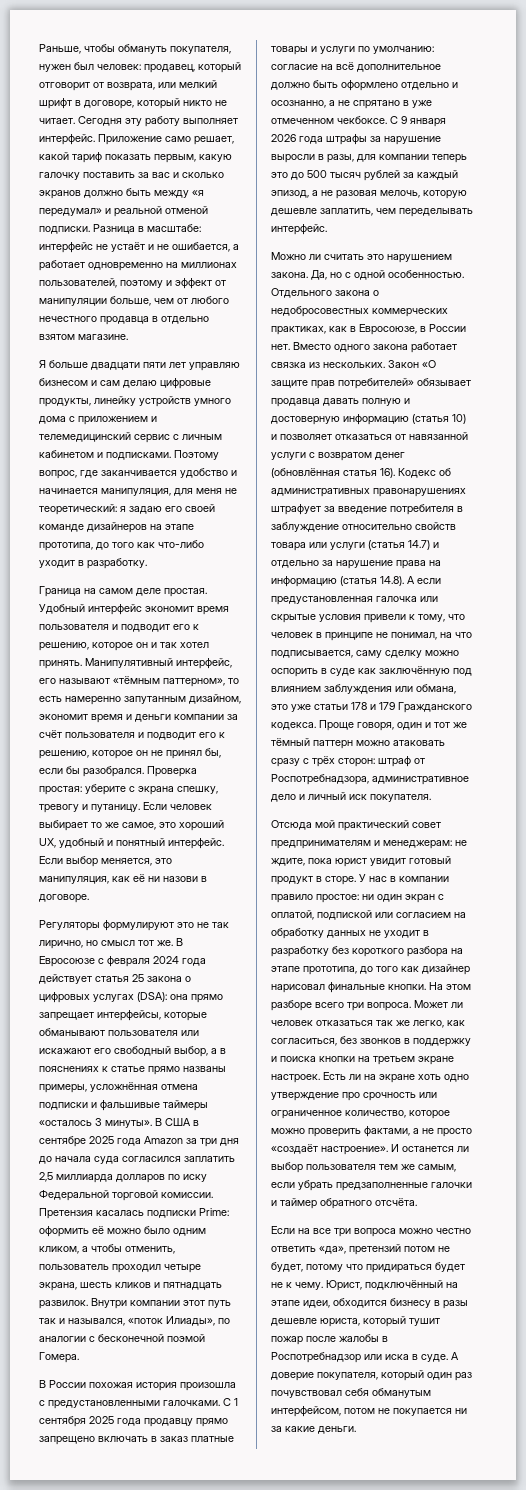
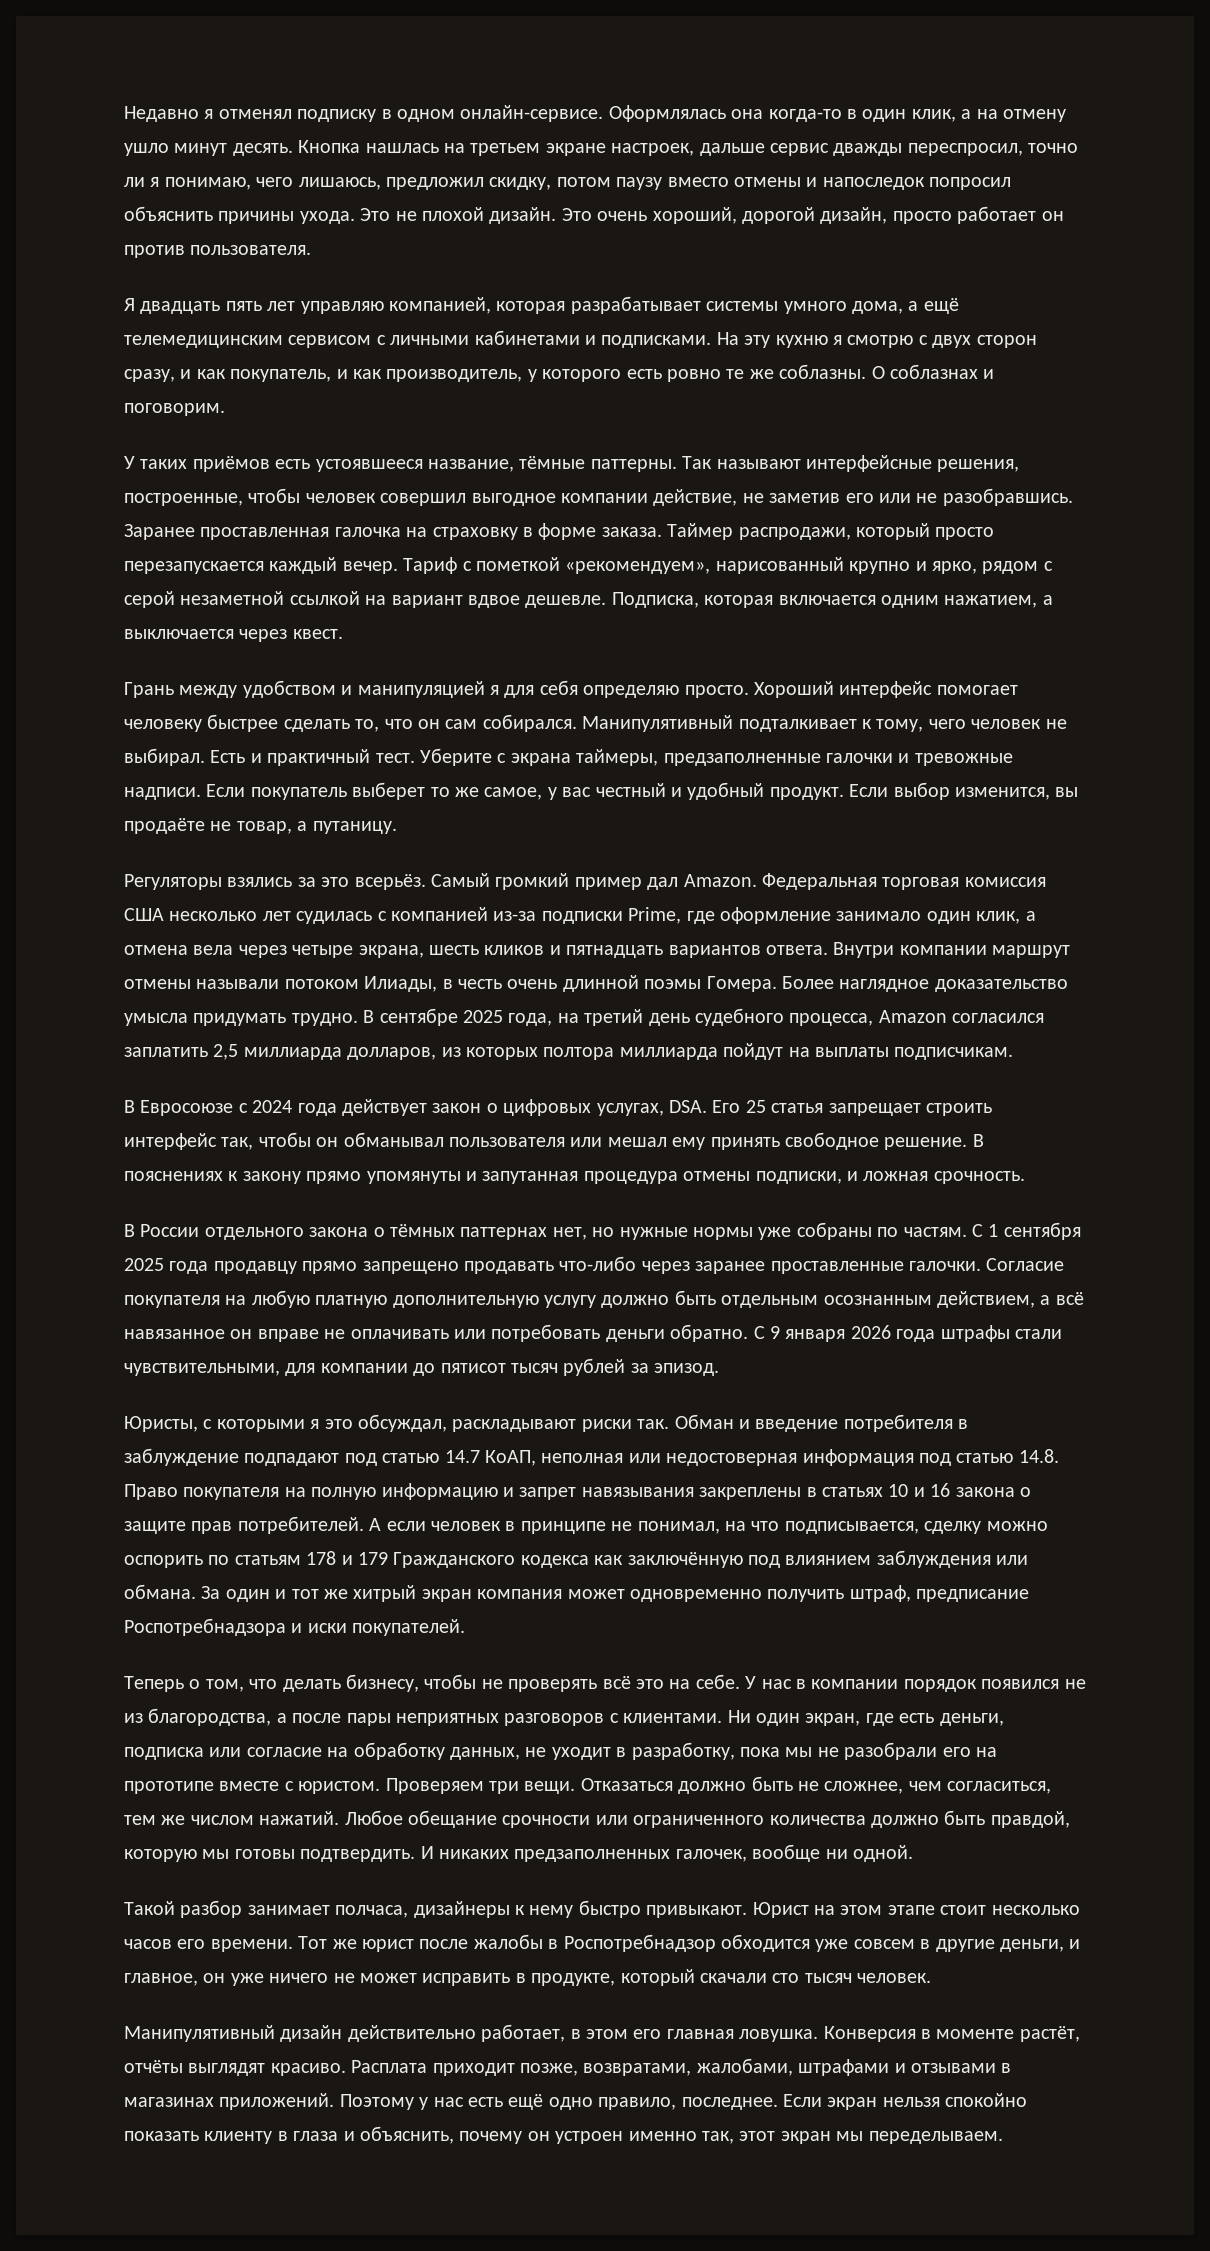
[39,44,231,54] [39,62,241,73] [39,80,217,91] [39,98,227,109] [39,116,238,127] [39,134,234,145] [39,152,232,163] [39,172,224,180] [39,188,204,199] [39,206,208,217] [39,224,201,234] [39,242,239,253] [39,260,237,271] [39,278,226,289] [39,296,229,306] [39,316,209,325] [39,334,128,340] [39,360,240,371] [39,378,211,389] [39,396,231,407] [39,416,157,425] [39,432,222,443] [39,450,219,460] [39,468,237,479] [39,488,237,496] [39,504,215,515] [39,522,194,533] [39,540,204,551] [39,558,147,569] [39,586,207,597] [39,604,229,615] [39,624,199,632] [39,642,209,651] [39,658,232,669] [39,676,239,687] [39,694,241,705] [39,714,238,723] [39,730,225,740] [39,748,221,759] [39,766,197,777] [39,784,218,795] [39,802,212,813] [39,820,224,831] [39,838,224,849] [39,856,172,867] [39,874,207,884] [39,894,89,903] [39,920,229,931] [39,938,183,949] [39,956,206,967] [39,974,191,984] [39,992,223,1003] [39,1010,207,1021] [39,1028,199,1036] [39,1046,226,1057] [39,1066,226,1075] [39,1082,198,1093] [39,1100,208,1111] [39,1118,199,1128] [39,1136,239,1147] [39,1156,235,1164] [39,1172,207,1183] [39,1190,213,1201] [39,1208,229,1219] [39,1226,206,1237] [39,1244,175,1254] [39,1264,161,1273] Раньше, чтобы обмануть покупателя, нужен был человек: продавец, который отговорит от возврата, или мелкий шрифт в договоре, который никто не читает. Сегодня эту работу выполняет интерфейс. Приложение само решает, какой тариф показать первым, какую галочку поставить за вас и сколько экранов должно быть между «я передумал» и реальной отменой подписки. Разница в масштабе: интерфейс не устаёт и не ошибается, а работает одновременно на миллионах пользователей, поэтому и эффект от манипуляции больше, чем от любого нечестного продавца в отдельно взятом магазине. // Я больше двадцати пяти лет управляю бизнесом и сам делаю цифровые продукты, линейку устройств умного дома с приложением и телемедицинский сервис с личным кабинетом и подписками. Поэтому вопрос, где заканчивается удобство и начинается манипуляция, для меня не теоретический: я задаю его своей команде дизайнеров на этапе прототипа, до того как что-либо уходит в разработку. // Граница на самом деле простая. Удобный интерфейс экономит время пользователя и подводит его к решению, которое он и так хотел принять. Манипулятивный интерфейс, его называют «тёмным паттерном», то есть намеренно запутанным дизайном, экономит время и деньги компании за счёт пользователя и подводит его к решению, которое он не принял бы, если бы разобрался. Проверка простая: уберите с экрана спешку, тревогу и путаницу. Если человек выбирает то же самое, это хороший UX, удобный и понятный интерфейс. Если выбор меняется, это манипуляция, как её ни назови в договоре. // Регуляторы формулируют это не так лирично, но смысл тот же. В Евросоюзе с февраля 2024 года действует статья 25 закона о цифровых услугах (DSA): она прямо запрещает интерфейсы, которые обманывают пользователя или искажают его свободный выбор, а в пояснениях к статье прямо названы примеры, усложнённая отмена подписки и фальшивые таймеры «осталось 3 минуты». В США в сентябре 2025 года Amazon за три дня до начала суда согласился заплатить 2,5 миллиарда долларов по иску Федеральной торговой комиссии. Претензия касалась подписки Prime: оформить её можно было одним кликом, а чтобы отменить, пользователь проходил -> [124,105,1066,122] [124,140,1079,156] [124,177,1012,190] [124,206,1064,224] [124,245,312,258] [124,296,959,314] [124,330,1037,348] [124,364,995,382] [124,403,225,416] [124,455,1020,472] [124,488,1073,506] [124,523,995,540] [124,557,1053,574] [124,591,1053,608] [124,629,343,642] [124,680,1018,698] [124,714,1067,732] [124,748,1013,766] [124,782,1079,800] [124,818,397,834] [124,873,1046,890] [124,907,1036,924] [124,945,287,958] Недавно я отменял подписку в одном онлайн-сервисе. Оформлялась она когда-то в один клик, а на отмену ушло минут десять. Кнопка нашлась на третьем экране настроек, дальше сервис дважды переспросил, точно ли я понимаю, чего лишаюсь, предложил скидку, потом паузу вместо отмены и напоследок попросил объяснить причины ухода. Это не плохой дизайн. Это очень хороший, дорогой дизайн, просто работает он против пользователя. // Я двадцать пять лет управляю компанией, которая разрабатывает системы умного дома, а ещё телемедицинским сервисом с личными кабинетами и подписками. На эту кухню я смотрю с двух сторон сразу, и как покупатель, и как производитель, у которого есть ровно те же соблазны. О соблазнах и поговорим. // У таких приёмов есть устоявшееся название, тёмные паттерны. Так называют интерфейсные решения, построенные, чтобы человек совершил выгодное компании действие, не заметив его или не разобравшись. Заранее проставленная галочка на страховку в форме заказа. Таймер распродажи, который просто перезапускается каждый вечер. Тариф с пометкой «рекомендуем», нарисованный крупно и ярко, рядом с серой незаметной ссылкой на вариант вдвое дешевле. Подписка, которая включается одним нажатием, а выключается через квест. // Грань между удобством и манипуляцией я для себя определяю просто. Хороший интерфейс помогает человеку быстрее сделать то, что он сам собирался. Манипулятивный подталкивает к тому, чего человек не выбирал. Есть и практичный тест. Уберите с экрана таймеры, предзаполненные галочки и тревожные надписи. Если покупатель выберет то же самое, у вас честный и удобный продукт. Если выбор изменится, вы продаёте не товар, а путаницу. // Регуляторы взялись за это всерьёз. Самый громкий пример дал Amazon. Федеральная торговая комиссия США несколько лет судилась с компанией из-за подписки Prime, где оформление занимало один клик, а отмена вела через
[39,1298,231,1309] [39,1316,230,1326] [39,1334,205,1342] [39,1352,79,1363] [39,1380,236,1391] [39,1400,220,1409] развилок. Внутри компании этот путь так и назывался, «поток Илиады», по аналогии с бесконечной поэмой Гомера. // В России похожая история произошла с предустановленными галочками. -> [668,942,1071,958] [124,975,1068,992] [124,1008,1045,1026] [124,1043,1014,1060] [124,1099,992,1116] [124,1132,984,1150] [124,1171,1025,1184] [124,1222,967,1240] вариантов ответа. Внутри компании маршрут отмены называли потоком Илиады, в честь очень длинной поэмы Гомера. Более наглядное доказательство умысла придумать трудно. В сентябре 2025 года, на третий день судебного процесса, Amazon согласился заплатить 2,5 миллиарда долларов, из которых полтора миллиарда пойдут на выплаты подписчикам. // В Евросоюзе с 2024 года действует закон о цифровых услугах, DSA. Его 25 статья запрещает строить интерфейс так, чтобы он обманывал пользователя или мешал ему принять свободное решение. В пояснениях к закону прямо упомянуты и запутанная процедура отмены подписки, и ложная срочность. // В России отдельного закона о тёмных паттернах нет, но нужные нормы уже собраны по частям.
[98,1436,234,1442] [271,46,434,55] [271,62,441,72] [271,80,458,91] [271,100,432,109] [271,116,387,124] включать в заказ платные товары и услуги по умолчанию: согласие на всё дополнительное должно быть оформлено отдельно и осознанно, а не спрятано в уже отмеченном чекбоксе. -> [464,1256,1065,1274] [124,1290,1084,1308] [124,1324,749,1342] продавать что-либо через заранее проставленные галочки. Согласие покупателя на любую платную дополнительную услугу должно быть отдельным осознанным действием, а всё навязанное он вправе не оплачивать или потребовать деньги обратно.
[370,136,441,145] [271,154,467,163] [271,170,458,181] [271,190,467,199] [271,208,473,217] [271,224,327,235] [271,252,452,263] [271,270,464,280] [271,288,379,298] [271,306,448,317] [271,324,466,335] [271,342,457,353] [271,360,436,368] [271,378,471,389] [271,398,410,407] [271,414,466,425] [271,432,468,440] [271,452,405,461] [271,468,451,478] [271,488,466,497] [271,504,463,515] [271,522,456,532] [271,540,439,551] [271,560,441,569] [271,576,441,587] [271,596,438,605] [271,614,465,623] за нарушение выросли в разы, для компании теперь это до 500 тысяч рублей за каждый эпизод, а не разовая мелочь, которую дешевле заплатить, чем переделывать интерфейс. // Можно ли считать это нарушением закона. Да, но с одной особенностью. Отдельного закона о недобросовестных коммерческих практиках, как в Евросоюзе, в России нет. Вместо одного закона работает связка из нескольких. Закон «О защите прав потребителей» обязывает продавца давать полную и достоверную информацию (статья 10) и позволяет отказаться от навязанной услуги с возвратом денег (обновлённая статья 16). Кодекс об административных правонарушениях штрафует за введение потребителя в заблуждение относительно свойств товара или услуги (статья 14.7) и отдельно за нарушение права на информацию (статья 14.8). А если предустановленная галочка или скрытые условия привели к тому, что -> [1014,1329,1062,1339] [124,1358,720,1376] [124,1414,969,1432] [124,1448,1059,1466] [124,1483,1031,1500] [124,1516,426,1534] стали чувствительными, для компании до пятисот тысяч рублей за эпизод. // Юристы, с которыми я это обсуждал, раскладывают риски так. Обман и введение потребителя в заблуждение подпадают под статью 14.7 КоАП, неполная или недостоверная информация под статью 14.8. Право покупателя на полную информацию и запрет навязывания закреплены в статьях 10 и 16 закона о защите прав потребителей. А если
[356,650,382,658] саму -> (919, 1527) none
[321,668,355,676] в суде -> [208,1551,589,1568] по статьям 178 и 179 Гражданского кодекса
[416,684,456,694] [271,702,472,713] [271,720,467,731] [271,738,445,749] [271,756,425,767] [271,774,469,785] [271,792,431,802] [271,820,441,831] [271,840,467,849] [271,856,451,867] [271,874,449,885] [271,894,444,903] [271,910,451,920] обмана, это уже статьи 178 и 179 Гражданского кодекса. Проще говоря, один и тот же тёмный паттерн можно атаковать сразу с трёх сторон: штраф от Роспотребнадзора, административное дело и личный иск покупателя. // Отсюда мой практический совет предпринимателям и менеджерам: не ждите, пока юрист увидит готовый продукт в сторе. У нас в компании правило простое: ни один экран с оплатой, подпиской или согласием -> [124,1584,1030,1602] [124,1618,466,1636] [124,1674,1086,1692] [124,1708,1004,1726] [124,1747,322,1760] обмана. За один и тот же хитрый экран компания может одновременно получить штраф, предписание Роспотребнадзора и иски покупателей. // Теперь о том, что делать бизнесу, чтобы не проверять всё это на себе. У нас в компании порядок появился не из благородства, а после пары неприятных разговоров с клиентами. Ни один экран, где есть деньги, подписка или согласие
[327,930,366,938] данных -> [450,1747,520,1760] данных,
[271,946,463,957] [271,964,470,975] [271,982,471,993] [271,1000,463,1011] [271,1020,465,1028] [271,1036,471,1047] [271,1056,454,1065] [271,1072,469,1083] [271,1092,437,1101] [271,1110,450,1119] [271,1126,472,1137] [271,1144,469,1155] [271,1162,456,1173] [271,1180,472,1191] [271,1198,417,1209] [271,1226,471,1237] [271,1244,450,1255] [271,1262,465,1273] [271,1280,458,1291] [271,1298,468,1309] [271,1316,440,1327] [271,1334,388,1345] [271,1352,459,1363] [271,1370,472,1381] [271,1388,431,1398] [271,1406,467,1417] [271,1426,356,1434] разработку без короткого разбора на этапе прототипа, до того как дизайнер нарисовал финальные кнопки. На этом разборе всего три вопроса. Может ли человек отказаться так же легко, как согласиться, без звонков в поддержку и поиска кнопки на третьем экране настроек. Есть ли на экране хоть одно утверждение про срочность или ограниченное количество, которое можно проверить фактами, а не просто «создаёт настроение». И останется ли выбор пользователя тем же самым, если убрать предзаполненные галочки и таймер обратного отсчёта. // Если на все три вопроса можно честно ответить «да», претензий потом не будет, потому что придираться будет не к чему. Юрист, подключённый на этапе идеи, обходится бизнесу в разы дешевле юриста, который тушит пожар после жалобы в Роспотребнадзор или иска в суде. А доверие покупателя, который один раз почувствовал себя обманутым интерфейсом, потом не покупается ни за какие деньги. -> [631,1742,997,1760] [124,1776,1052,1794] [124,1810,1070,1828] [124,1844,913,1862] [124,1900,1080,1918] [124,1934,1081,1952] [124,1969,932,1986] [124,2024,1080,2042] [124,2058,1012,2076] [124,2093,1028,2110] [124,2126,1003,2144] разработку, пока мы не разобрали его на прототипе вместе с юристом. Проверяем три вещи. Отказаться должно быть не сложнее, чем согласиться, тем же числом нажатий. Любое обещание срочности или ограниченного количества должно быть правдой, которую мы готовы подтвердить. И никаких предзаполненных галочек, вообще ни одной. // Такой разбор занимает полчаса, дизайнеры к нему быстро привыкают. Юрист на этом этапе стоит несколько часов его времени. Тот же юрист после жалобы в Роспотребнадзор обходится уже совсем в другие деньги, и главное, он уже ничего не может исправить в продукте, который скачали сто тысяч человек. // Манипулятивный дизайн действительно работает, в этом его главная ловушка. Конверсия в моменте растёт, отчёты выглядят красиво. Расплата приходит позже, возвратами, жалобами, штрафами и отзывами в магазинах приложений. Поэтому у нас есть ещё одно правило, последнее. Если экран нельзя спокойно показать клиенту в глаза и объяснить, почему он устроен именно так, этот экран мы переделываем.

